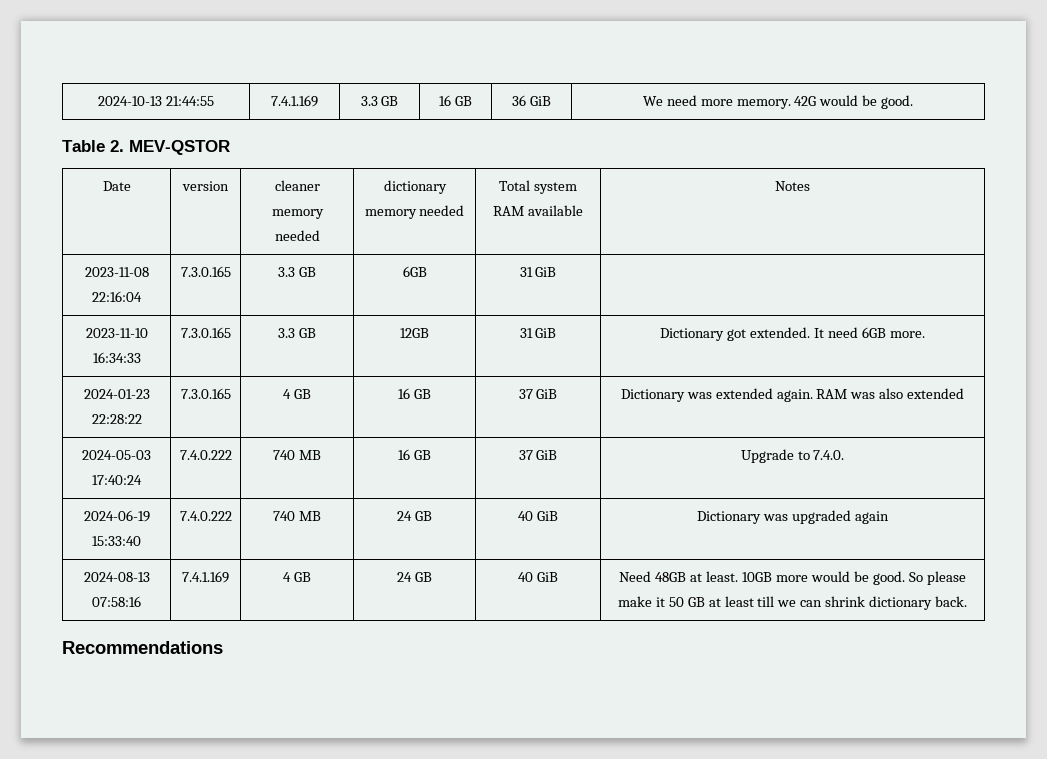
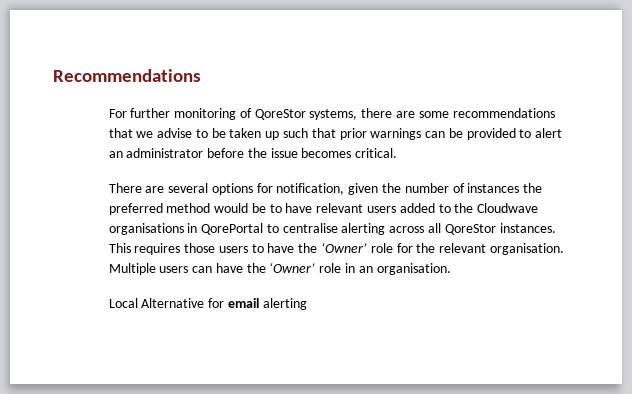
[98,96,214,106] [271,95,318,107] [360,96,399,106] [439,95,472,106] [512,95,551,106] [642,95,914,109] [62,140,230,155] [102,181,131,191] [182,181,229,191] [274,180,320,191] [271,209,324,219] [274,230,320,241] [383,180,447,194] [364,205,465,219] [499,180,577,194] [493,205,583,216] [775,181,810,191] [84,267,149,277] [92,291,142,302] [180,266,231,277] [278,267,316,277] [402,266,427,277] [519,267,557,277] [85,328,148,338] [92,352,141,363] [180,327,231,338] [278,328,316,338] [400,328,429,338] [519,328,557,338] [660,327,925,341] [83,389,150,399] [91,414,142,424] [180,388,231,399] [283,389,311,399] [398,388,431,399] [518,389,558,399] [620,388,965,402] [82,450,151,460] [92,475,142,485] [179,450,232,460] [273,450,321,460] [398,449,431,460] [518,450,558,460] [740,449,845,463] [83,510,150,522] [92,536,141,546] [179,511,232,521] [273,511,321,521] [397,511,432,521] [518,511,558,521] [697,510,889,524] [83,572,150,582] [92,596,141,607] [182,571,229,583] [283,572,311,582] [397,572,432,582] [518,572,558,582] [619,571,966,585] [617,596,968,610] [62,641,223,654] 2024-10-13 21:44:55 | 7.4.1.169 | 3.3 GB | 16 GB | 36 GiB | We need more memory. 42G would be good. // Table 2. MEV-QSTOR // Date | version | cleaner memory needed | dictionary memory needed | Total system RAM available | Notes // 2023-11-08 22:16:04 | 7.3.0.165 | 3.3 GB | 6GB | 31 GiB | // 2023-11-10 16:34:33 | 7.3.0.165 | 3.3 GB | 12GB | 31 GiB | Dictionary got extended. It need 6GB more. // 2024-01-23 22:28:22 | 7.3.0.165 | 4 GB | 16 GB | 37 GiB | Dictionary was extended again. RAM was also extended // 2024-05-03 17:40:24 | 7.4.0.222 | 740 MB | 16 GB | 37 GiB | Upgrade to 7.4.0. // 2024-06-19 15:33:40 | 7.4.0.222 | 740 MB | 24 GB | 40 GiB | Dictionary was upgraded again // 2024-08-13 07:58:16 | 7.4.1.169 | 4 GB | 24 GB | 40 GiB | Need 48GB at least. 10GB more would be good. So please make it 50 GB at least till we can shrink dictionary back. // Recommendations -> [53,69,201,82] [108,108,555,120] [108,128,563,140] [108,148,398,158] [108,183,543,195] [108,203,539,215] [108,223,556,235] [108,242,564,255] [108,262,451,275] [108,298,307,310] Recommendations // For further monitoring of QoreStor systems, there are some recommendations that we advise to be taken up such that prior warnings can be provided to alert an administrator before the issue becomes critical. // There are several options for notification, given the number of instances the preferred method would be to have relevant users added to the Cloudwave organisations in QorePortal to centralise alerting across all QoreStor instances. This requires those users to have the ‘Owner’ role for the relevant organisation. Multiple users can have the ‘Owner’ role in an organisation. // Local Alternative for email alerting

